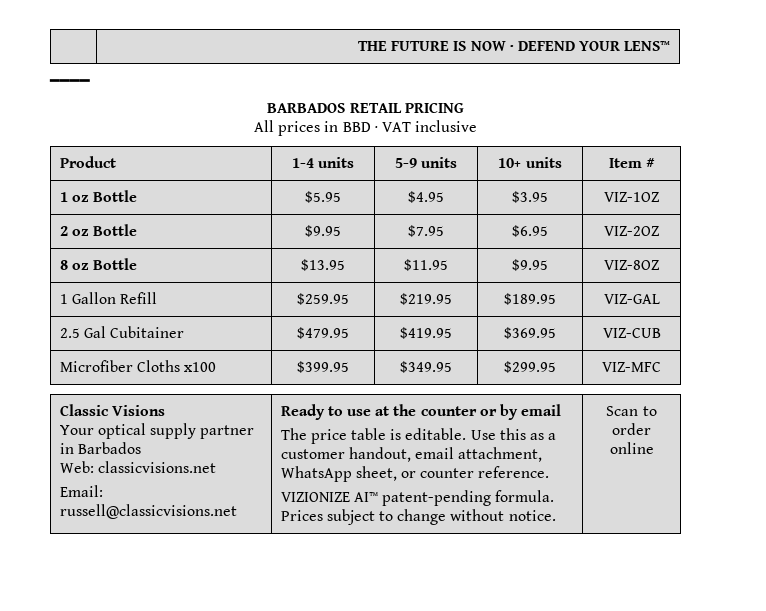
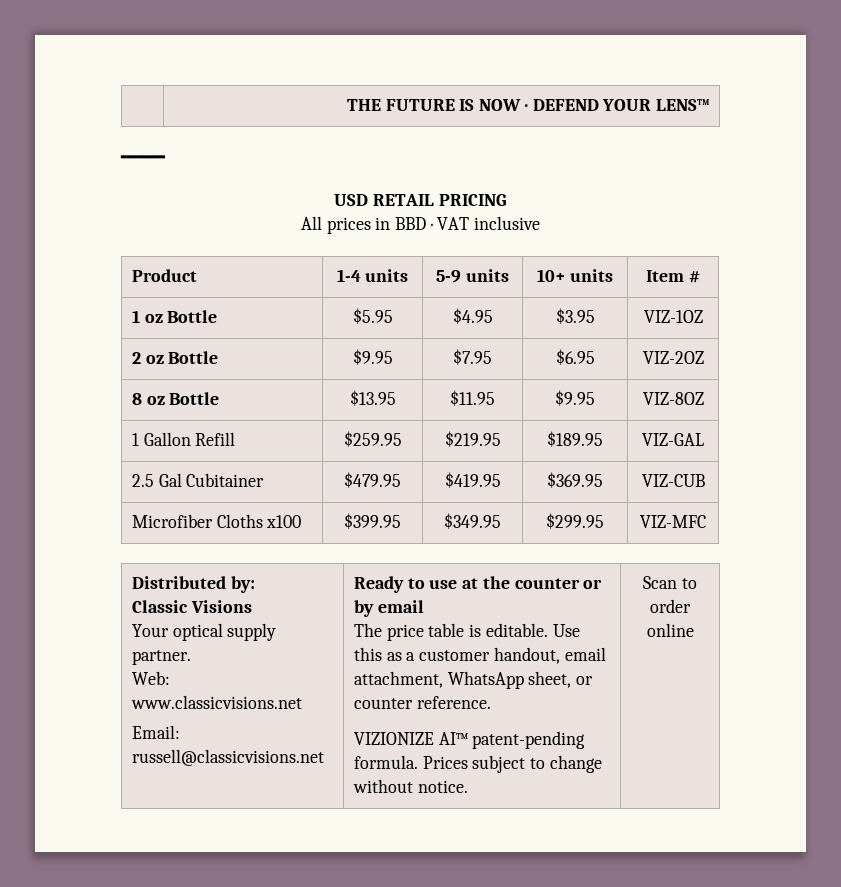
[267,103,346,113] BARBADOS -> [334,194,369,206] USD
(661, 367) none -> [131,576,255,593] Distributed by: //
[200,425,255,439] [59,442,141,454] partner in Barbados -> [131,650,191,665] partner.
[97,461,216,473] classicvisions.net -> [130,695,302,709] www.classicvisions.net

